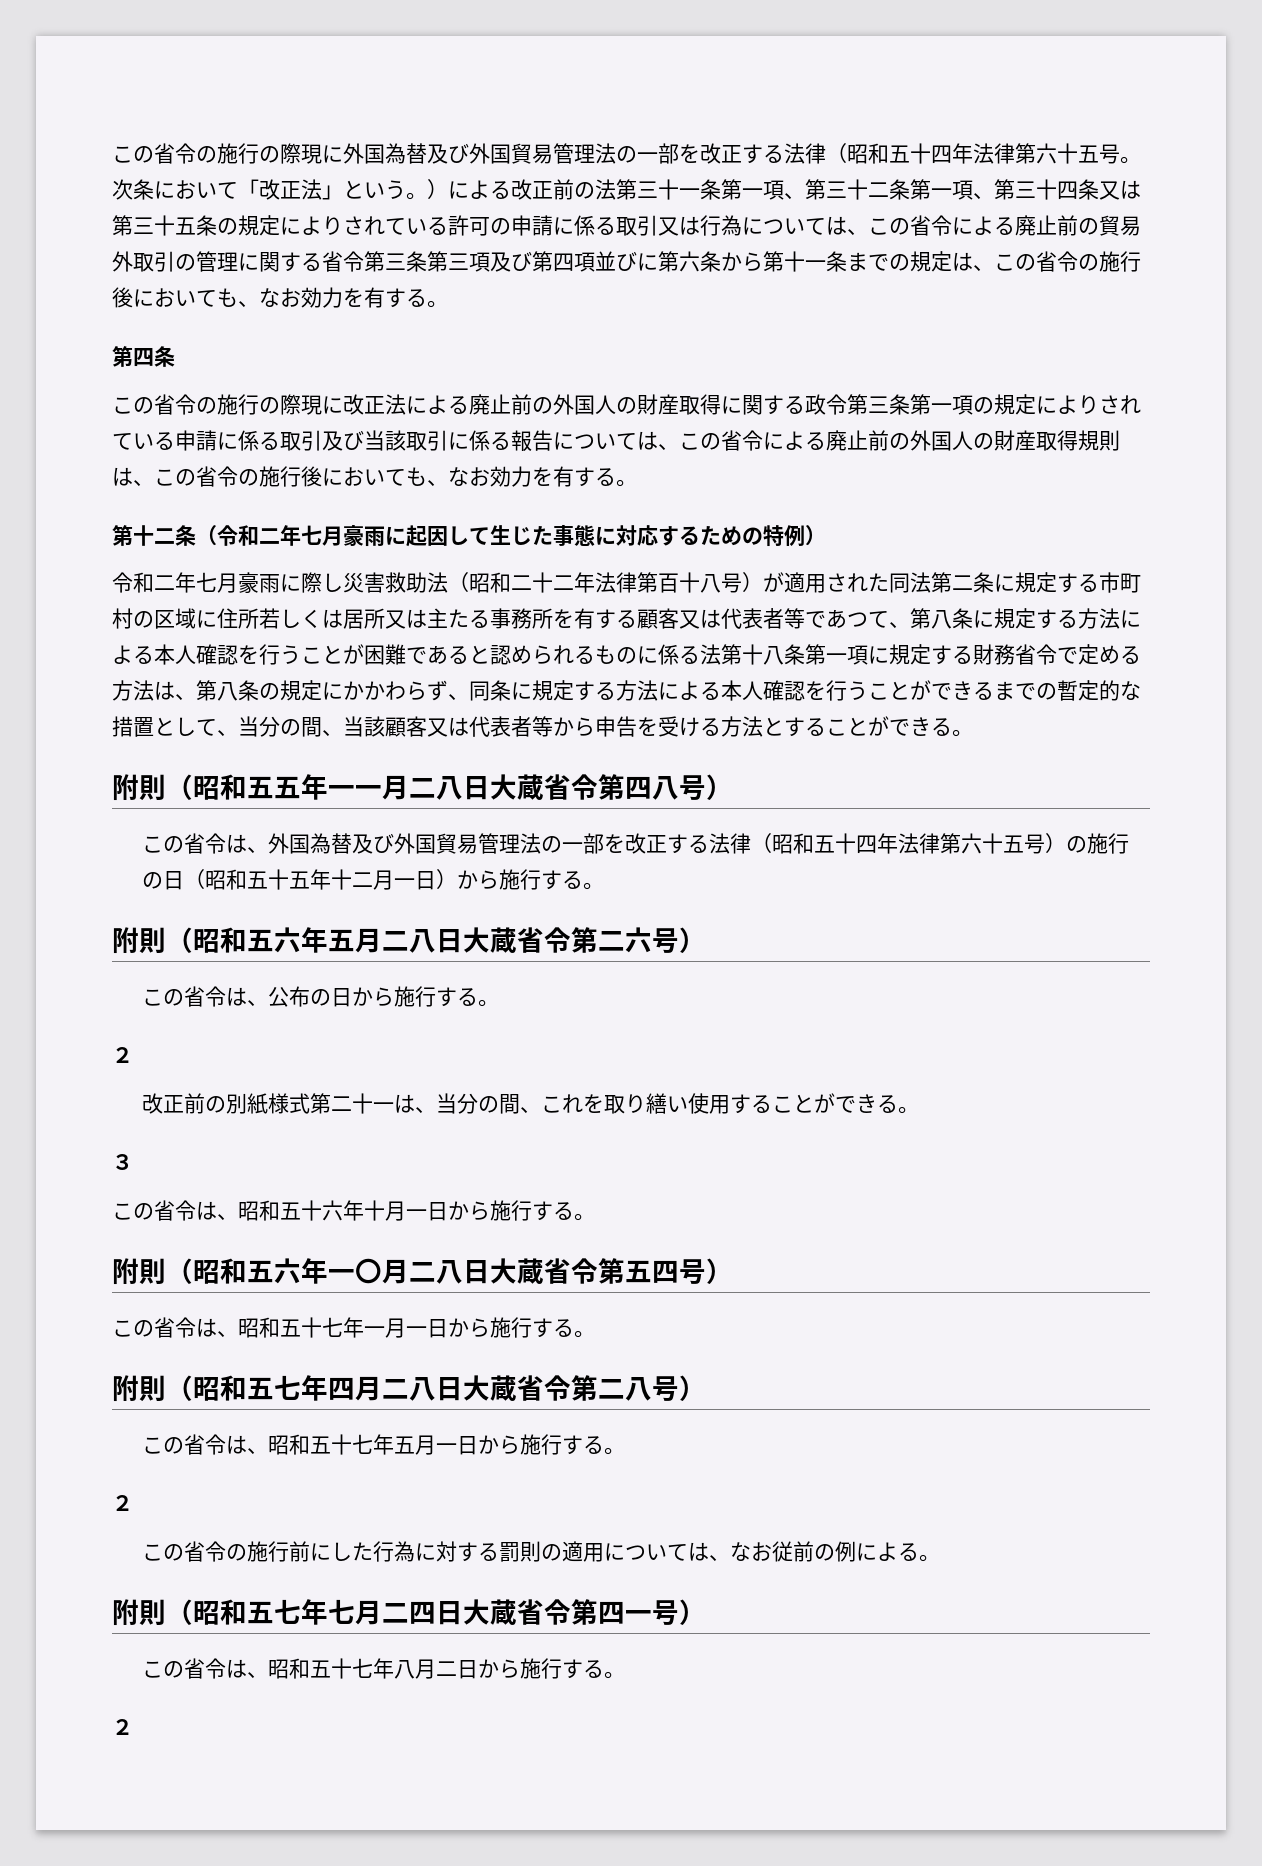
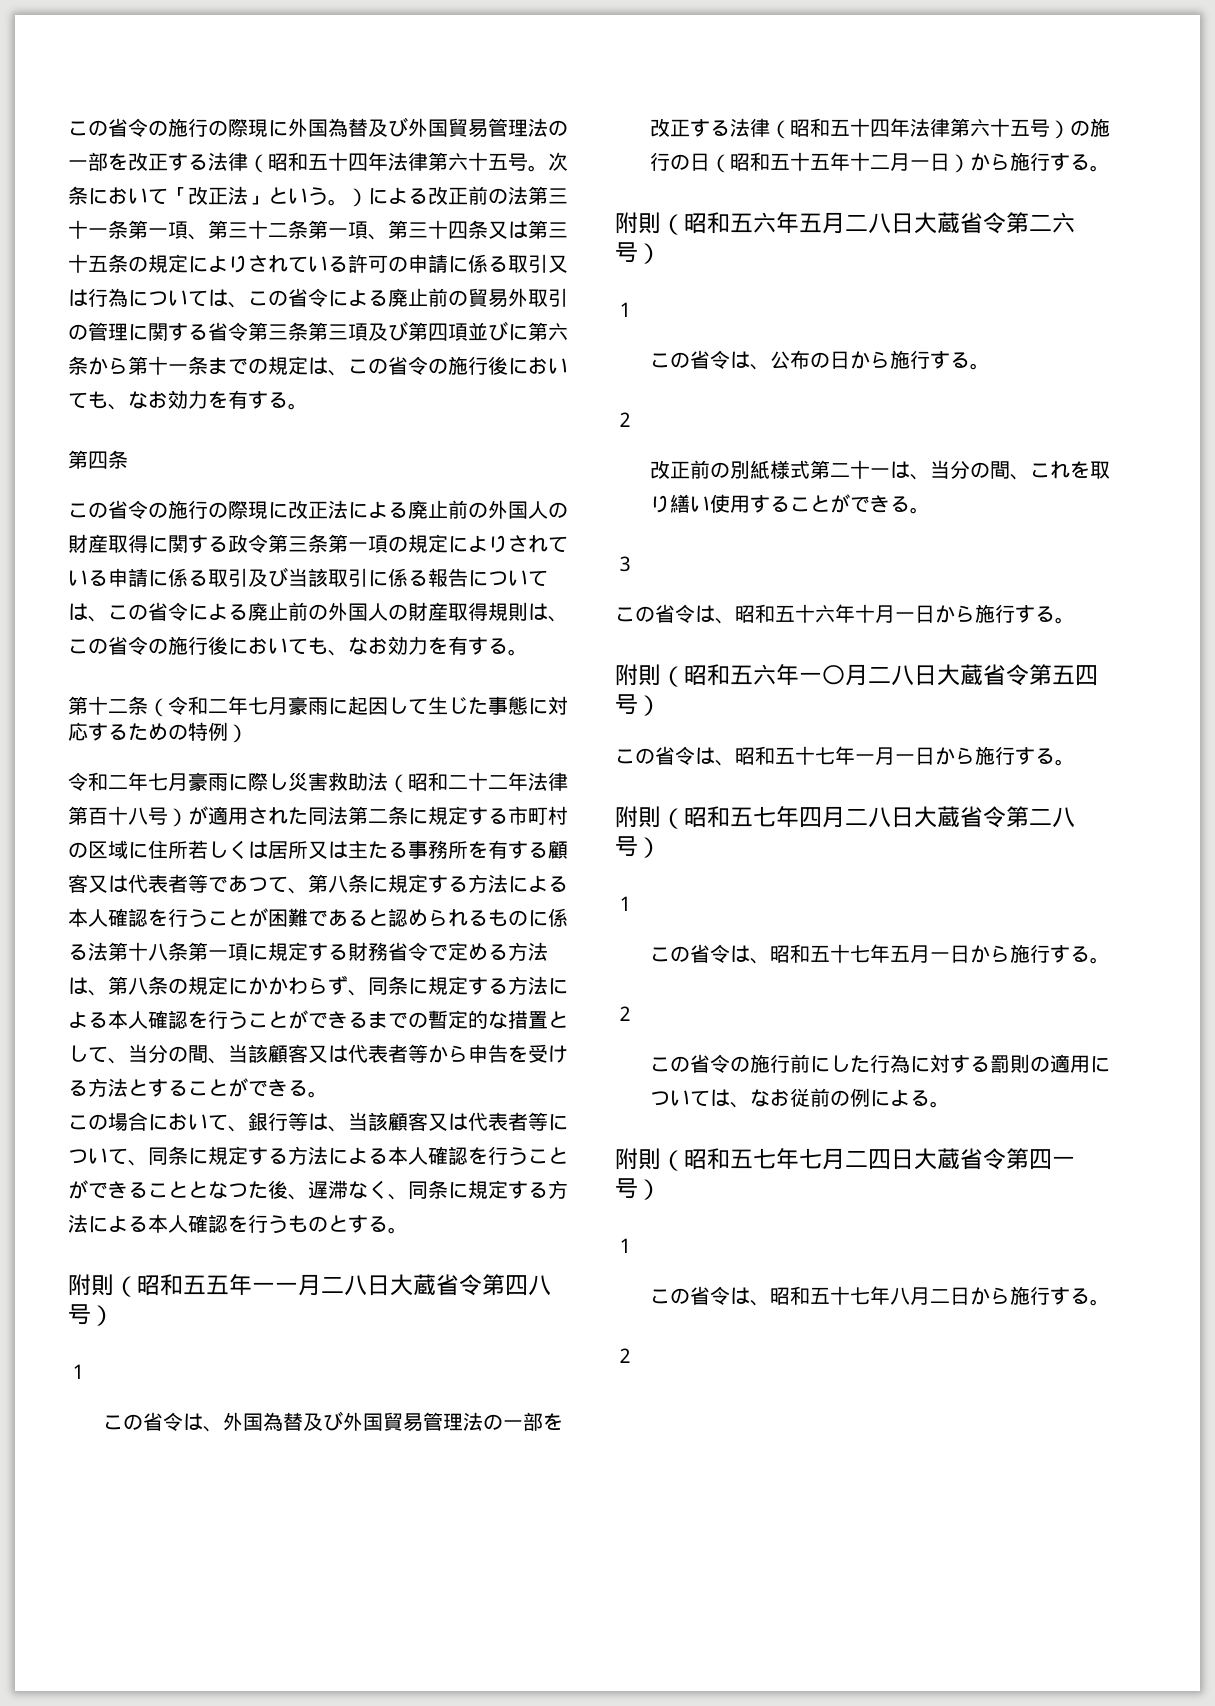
(973, 733) none -> [68,1112,568,1132] [68,1146,568,1166] [68,1180,568,1200] [68,1214,408,1234] // この場合において、銀行等は、当該顧客又は代表者等について、同条に規定する方法による本人確認を行うことができることとなつた後、遅滞なく、同条に規定する方法による本人確認を行うものとする。
(733, 787) none -> [68,1364,88,1379] // １
(706, 940) none -> [615,302,635,317] // １
(706, 1388) none -> [615,896,635,911] // １
(706, 1612) none -> [615,1238,635,1253] // １

